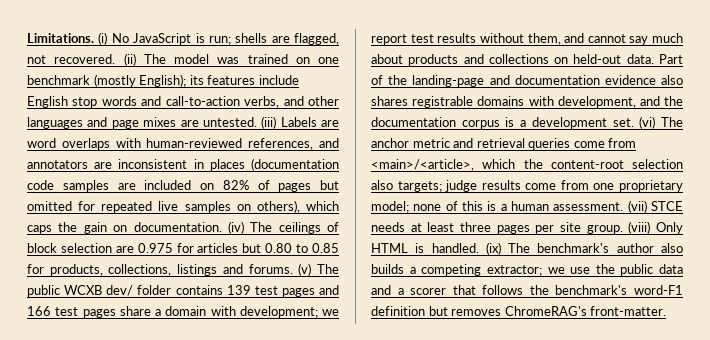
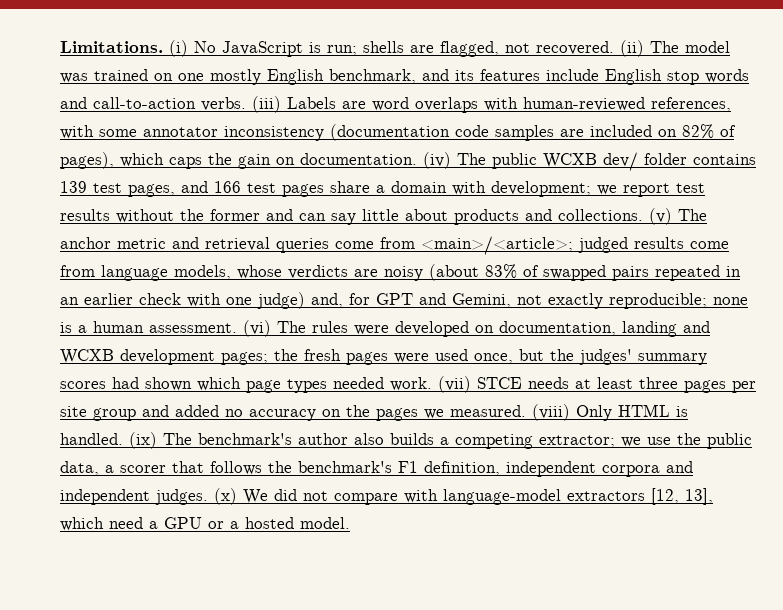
[27,74,187,87] benchmark (mostly English); -> [210,69,449,85] mostly English benchmark, and
[244,96,339,108] [27,117,257,129] verbs, and other languages and page mixes are untested. -> [201,97,246,111] verbs.
[319,138,339,148] [27,159,245,171] and annotators are inconsistent in places -> [60,125,324,141] with some annotator inconsistency
[278,180,339,192] [27,200,300,213] pages but omitted for repeated live samples on others), -> [60,152,114,169] pages),
[278,222,339,234] [27,243,339,253] [27,263,340,276] ceilings of block selection are 0.975 for articles but 0.80 to 0.85 for products, collections, listings and forums. (v) The -> (486, 159) none
[281,288,315,297] pages -> [128,184,175,197] pages,
[527,33,683,45] [371,54,683,66] [371,75,683,87] [371,96,683,108] [371,116,656,129] them, and cannot say much about products and collections on held-out data. Part of the landing-page and documentation evidence also shares registrable domains with development, and the documentation corpus is a development set. (vi) -> [180,208,672,225] the former and can say little about products and collections. (v)
[371,159,683,171] [371,180,683,192] [371,201,624,213] <main>/<article>, which the content-root selection also targets; judge results come from one proprietary model; none of this is a human assessment. -> [421,236,729,255] [60,264,741,281] [60,292,748,309] [60,320,710,337] [60,349,707,365] [60,377,432,393] <main>/<article>; judged results come from language models, whose verdicts are noisy (about 83% of swapped pairs repeated in an earlier check with one judge) and, for GPT and Gemini, not exactly reproducible; none is a human assessment. (vi) The rules were developed on documentation, landing and WCXB development pages; the fresh pages were used once, but the judges' summary scores had shown which page types needed work.
[586,225,623,234] group. -> [93,405,526,421] group and added no accuracy on the pages we measured.
[659,264,683,274] [371,285,391,295] data and -> [60,461,99,476] data,
[634,285,683,295] [371,306,667,316] word-F1 definition but removes ChromeRAG's front-matter. -> [398,461,693,477] [60,488,713,505] [60,517,350,531] F1 definition, independent corpora and independent judges. (x) We did not compare with language-model extractors [12, 13], which need a GPU or a hosted model.

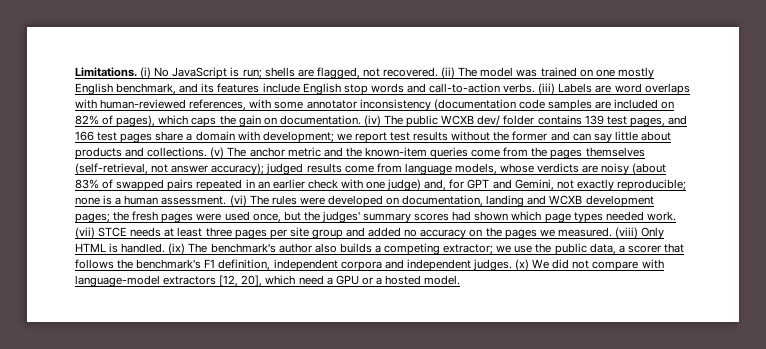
[205,237,270,251] retrieval -> [345,147,427,157] the known-item
[421,236,573,255] <main>/<article>; -> [531,147,645,159] [75,163,265,175] the pages themselves (self-retrieval, not answer accuracy);
[685,488,713,505] 13], -> [241,275,263,287] 20],

